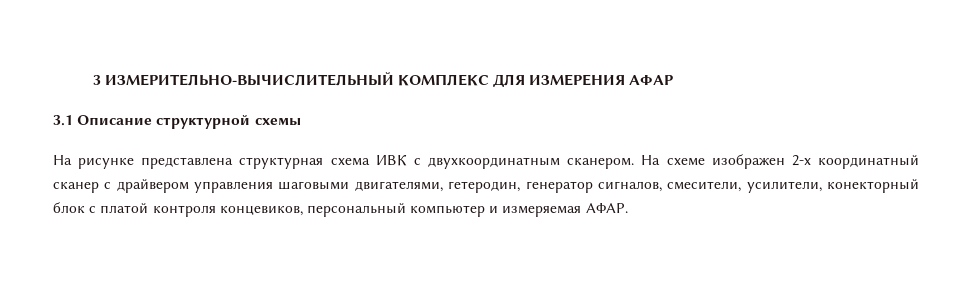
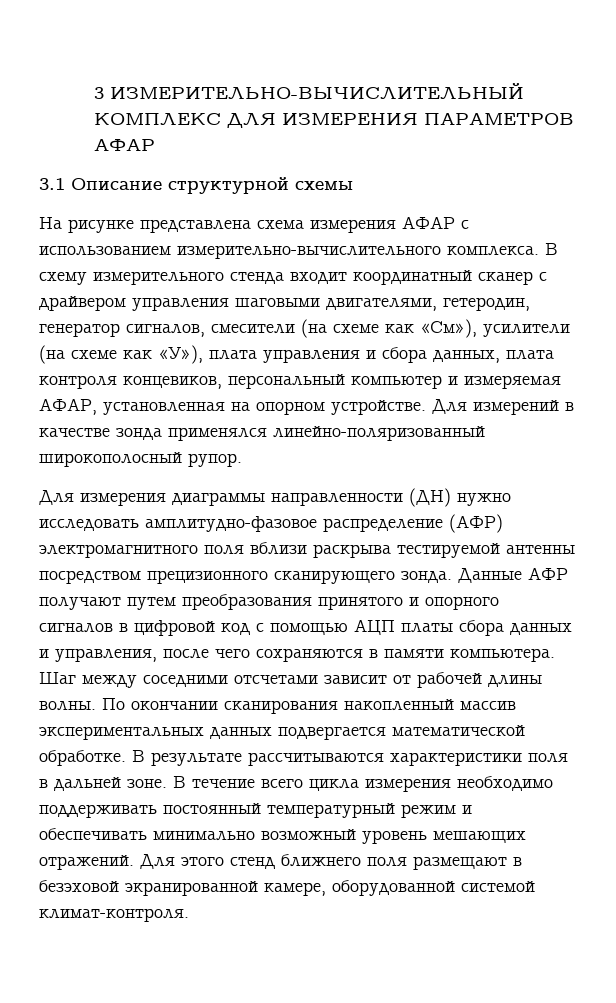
(626, 80) none -> [423,113,574,125] ПАРАМЕТРОВ
[239,154,811,169] структурная схема ИВК с двухкоординатным сканером. На схеме изображен 2-х -> [257,216,469,233] [39,243,558,259] [39,271,347,285] схема измерения АФАР с использованием измерительно-вычислительного комплекса. В схему измерительного стенда входит
[667,179,920,193] [53,202,149,213] смесители, усилители, конекторный блок с платой -> [211,319,570,338] [39,345,554,364] смесители (на схеме как «См»), усилители (на схеме как «У»), плата управления и сбора данных, плата
[585,203,628,213] АФАР. -> [39,398,574,415] [39,426,485,441] [39,452,242,467] [39,488,511,507] [39,514,503,533] [39,542,575,558] [39,567,568,584] [39,594,499,610] [39,619,572,636] [39,648,555,662] [39,672,542,688] [39,698,516,714] [39,725,525,740] [39,750,568,766] [39,776,553,792] [39,803,472,818] [39,828,526,844] [39,854,522,870] [39,880,535,896] [39,908,189,922] АФАР, установленная на опорном устройстве. Для измерений в качестве зонда применялся линейно-поляризованный широкополосный рупор. // Для измерения диаграммы направленности (ДН) нужно исследовать амплитудно-фазовое распределение (АФР) электромагнитного поля вблизи раскрыва тестируемой антенны посредством прецизионного сканирующего зонда. Данные АФР получают путем преобразования принятого и опорного сигналов в цифровой код с помощью АЦП платы сбора данных и управления, после чего сохраняются в памяти компьютера. Шаг между соседними отсчетами зависит от рабочей длины волны. По окончании сканирования накопленный массив экспериментальных данных подвергается математической обработке. В результате рассчитываются характеристики поля в дальней зоне. В течение всего цикла измерения необходимо поддерживать постоянный температурный режим и обеспечивать минимально возможный уровень мешающих отражений. Для этого стенд ближнего поля размещают в безэховой экранированной камере, оборудованной системой климат-контроля.

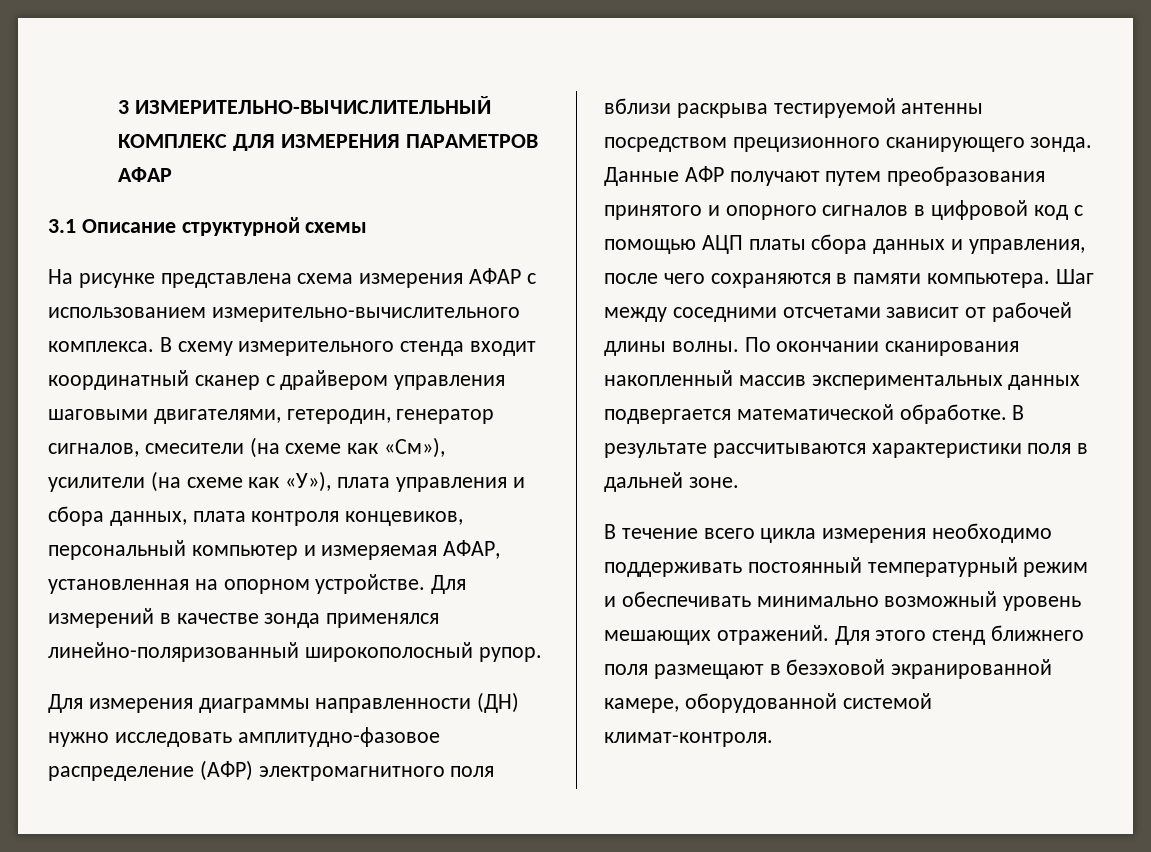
(167, 783) none -> (739, 482) //

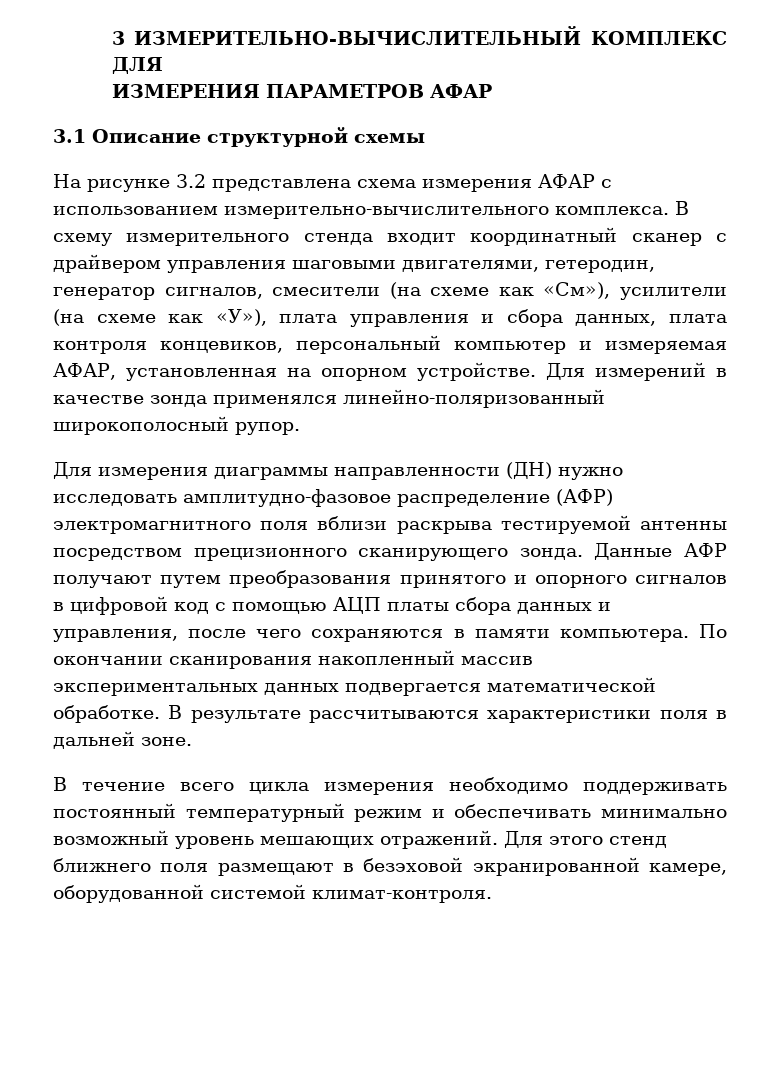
(276, 142) none -> (163, 65) //
(155, 280) none -> [176,174,206,188] 3.2
[1055,269,1094,284] [604,302,1073,322] [604,341,739,356] Шаг между соседними отсчетами зависит от рабочей длины волны. -> (689, 635) none

